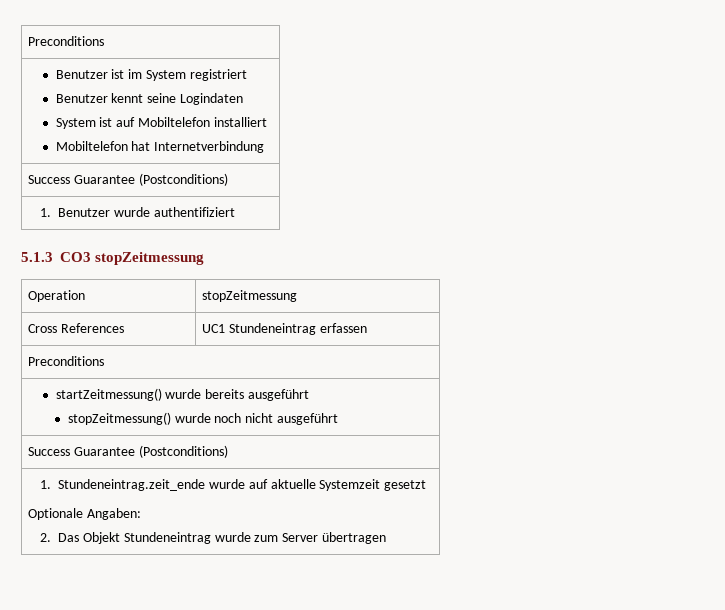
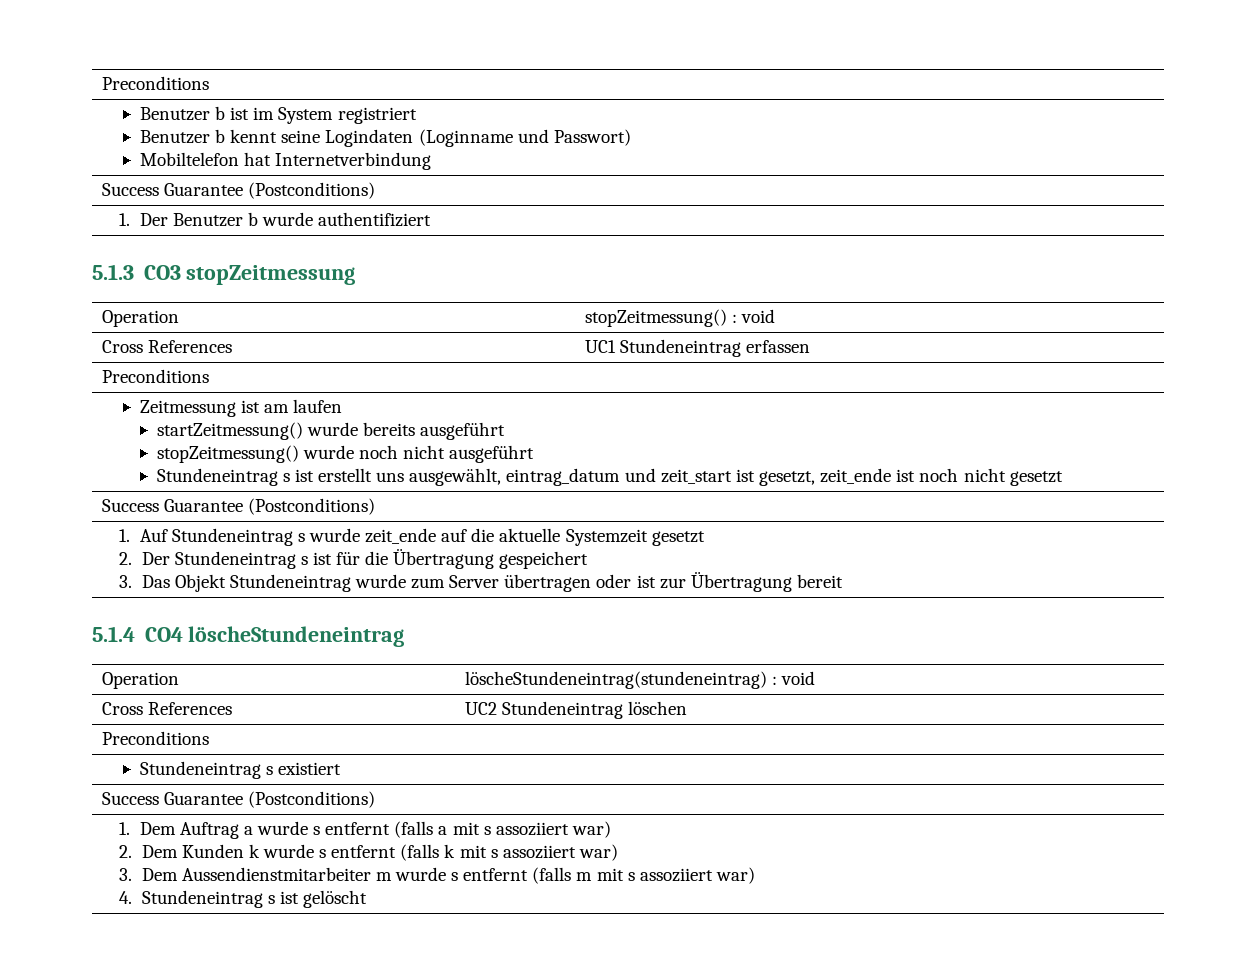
(108, 74) none -> [215,106,226,120] b
(108, 98) none -> [215,129,226,143] b
[55,117,267,129] // System ist auf Mobiltelefon installiert -> [418,129,631,147] (Loginname und Passwort)
[58,208,111,217] Benutzer -> [139,212,258,227] Der Benutzer b
[201,290,297,302] stopZeitmessung -> [585,309,776,327] stopZeitmessung() : void
(104, 361) none -> [139,399,343,417] Zeitmessung ist am laufen //
[27,445,228,458] [40,479,427,491] [27,508,141,520] [40,533,52,542] // Success Guarantee (Postconditions) // 1. Stundeneintrag.zeit_ende wurde auf aktuelle Systemzeit gesetzt // Optionale Angaben: // 2. -> [156,468,1063,486] [102,498,376,515] [118,528,705,546] [118,549,589,569] [118,575,132,588] // Stundeneintrag s ist erstellt uns ausgewählt, eintrag_datum und zeit_start ist gesetzt, zeit_ende ist noch nicht gesetzt // Success Guarantee (Postconditions) // 1. Auf Stundeneintrag s wurde zeit_ende auf die aktuelle Systemzeit gesetzt // 2. Der Stundeneintrag s ist für die Übertragung gespeichert // 3.
(386, 538) none -> [596,572,843,592] [92,626,405,647] [102,672,180,689] [465,671,816,689] [102,702,233,715] [465,701,688,719] [102,731,210,745] [139,761,342,779] [102,791,376,808] [118,821,611,839] [118,844,618,861] [118,867,755,884] [118,890,367,908] oder ist zur Übertragung bereit // 5.1.4 CO4 löscheStundeneintrag // Operation | löscheStundeneintrag(stundeneintrag) : void // Cross References | UC2 Stundeneintrag löschen // Preconditions // Stundeneintrag s existiert // Success Guarantee (Postconditions) // 1. Dem Auftrag a wurde s entfernt (falls a mit s assoziiert war) // 2. Dem Kunden k wurde s entfernt (falls k mit s assoziiert war) // 3. Dem Aussendienstmitarbeiter m wurde s entfernt (falls m mit s assoziiert war) // 4. Stundeneintrag s ist gelöscht

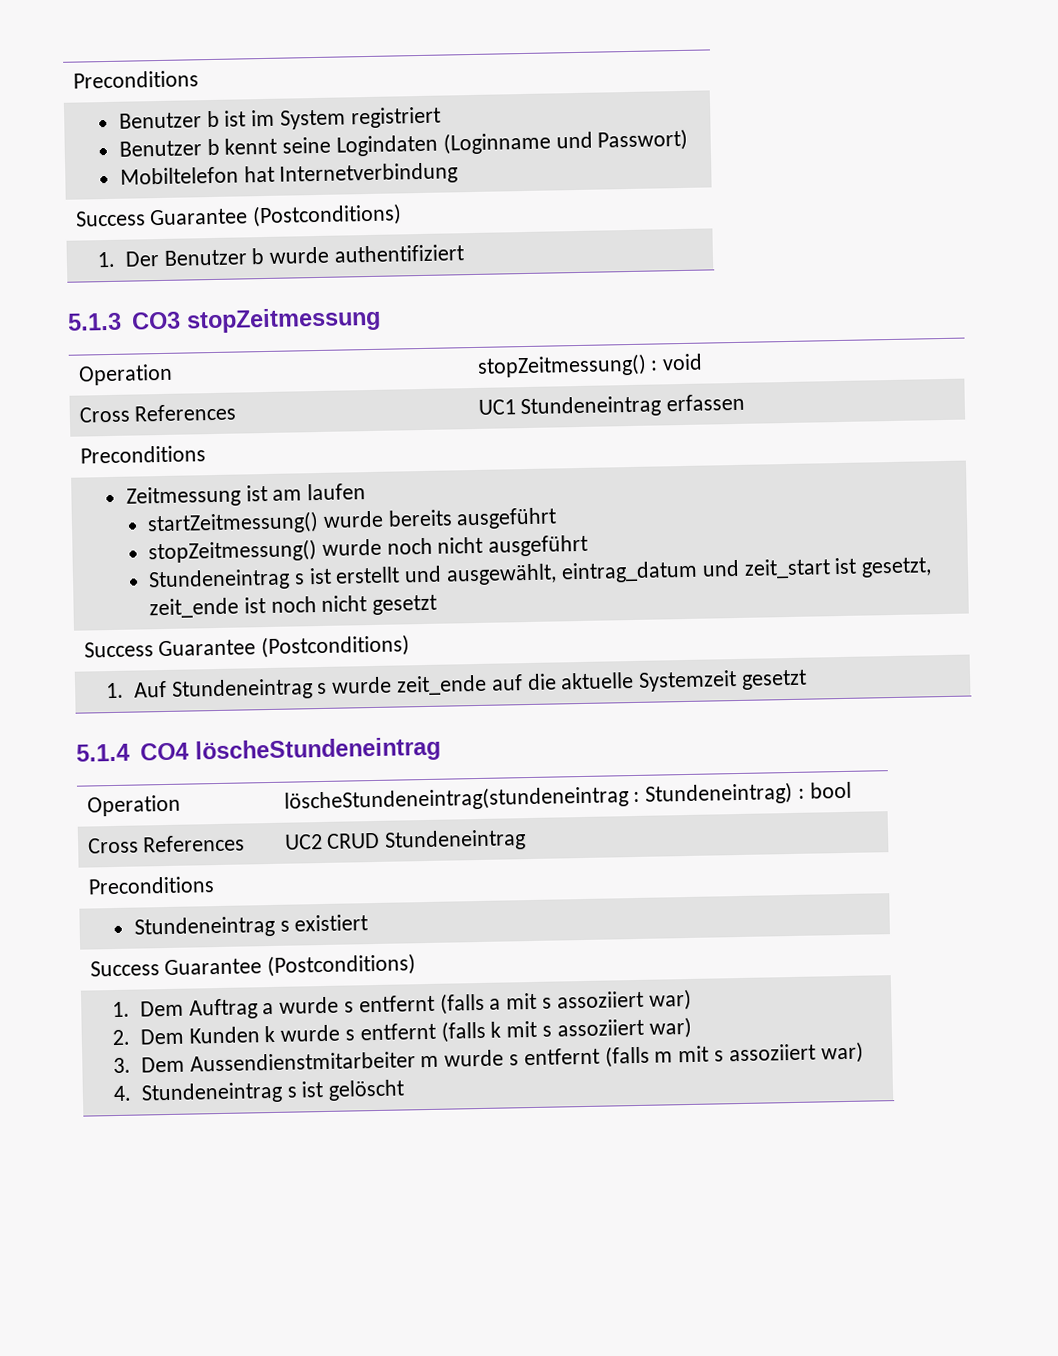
[376,472,405,482] uns -> [404,565,443,583] und
[118,549,589,569] [118,572,843,592] // 2. Der Stundeneintrag s ist für die Übertragung gespeichert // 3. Das Objekt Stundeneintrag wurde zum Server übertragen oder ist zur Übertragung bereit -> (808, 679) none
[465,671,816,689] löscheStundeneintrag(stundeneintrag) : void -> [283,781,852,813] löscheStundeneintrag(stundeneintrag : Stundeneintrag) : bool
[502,701,688,719] Stundeneintrag löschen -> [326,829,527,852] CRUD Stundeneintrag

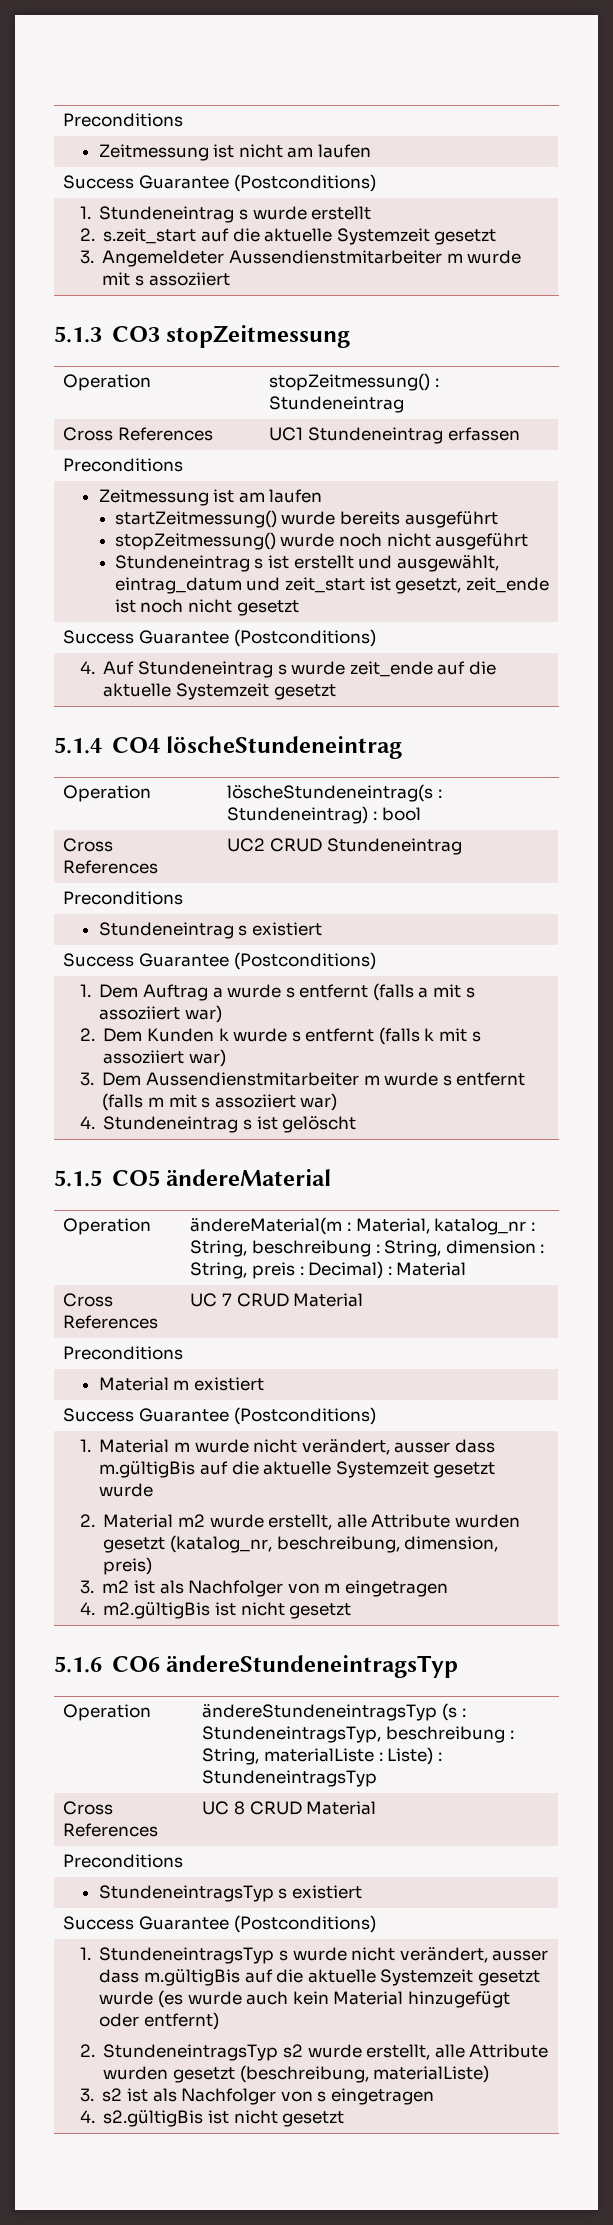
[72,70,199,89] [118,106,441,130] [118,128,689,157] [119,162,459,186] [74,203,403,228] [97,244,465,268] Preconditions // Benutzer b ist im System registriert // Benutzer b kennt seine Logindaten (Loginname und Passwort) // Mobiltelefon hat Internetverbindung // Success Guarantee (Postconditions) // 1. Der Benutzer b wurde authentifiziert -> [63,113,184,127] [98,144,371,161] [63,174,376,192] [79,206,372,223] [79,228,497,245] [79,250,522,267] [102,272,230,286] Preconditions // Zeitmessung ist nicht am laufen // Success Guarantee (Postconditions) // 1. Stundeneintrag s wurde erstellt // 2. s.zeit_start auf die aktuelle Systemzeit gesetzt // 3. Angemeldeter Aussendienstmitarbeiter m wurde mit s assoziiert
[662,353,704,371] void -> [269,396,405,413] Stundeneintrag
[106,682,125,699] 1. -> [79,661,95,674] 4.
[283,785,629,813] löscheStundeneintrag(stundeneintrag -> [227,784,434,802] löscheStundeneintrag(s
(406, 1090) none -> [54,1169,331,1187] [63,1218,152,1235] [190,1217,535,1235] [190,1240,545,1257] [190,1261,467,1279] [63,1293,114,1307] [63,1315,159,1329] [190,1293,364,1307] [63,1346,184,1360] [98,1377,264,1391] [63,1407,376,1425] [79,1439,495,1455] [99,1461,496,1478] [99,1483,154,1497] [79,1514,520,1530] [103,1535,499,1553] [103,1557,153,1575] [79,1580,448,1597] [79,1602,352,1619] [54,1655,458,1678] [63,1704,152,1721] [202,1703,466,1721] [202,1726,514,1743] [202,1747,442,1765] [202,1770,378,1787] [63,1801,114,1815] [63,1823,159,1837] [202,1801,377,1815] [63,1854,184,1868] [98,1885,362,1902] [63,1915,376,1933] [79,1947,549,1964] [99,1969,540,1986] [99,1990,510,2008] [99,2012,219,2030] [79,2044,549,2061] [103,2065,490,2083] [79,2088,434,2105] [79,2110,345,2127] // 5.1.5 CO5 ändereMaterial // Operation | ändereMaterial(m : Material, katalog_nr : String, beschreibung : String, dimension : String, preis : Decimal) : Material // Cross References | UC 7 CRUD Material // Preconditions // Material m existiert // Success Guarantee (Postconditions) // 1. Material m wurde nicht verändert, ausser dass m.gültigBis auf die aktuelle Systemzeit gesetzt wurde // 2. Material m2 wurde erstellt, alle Attribute wurden gesetzt (katalog_nr, beschreibung, dimension, preis) // 3. m2 ist als Nachfolger von m eingetragen // 4. m2.gültigBis ist nicht gesetzt // 5.1.6 CO6 ändereStundeneintragsTyp // Operation | ändereStundeneintragsTyp (s : StundeneintragsTyp, beschreibung : String, materialListe : Liste) : StundeneintragsTyp // Cross References | UC 8 CRUD Material // Preconditions // StundeneintragsTyp s existiert // Success Guarantee (Postconditions) // 1. StundeneintragsTyp s wurde nicht verändert, ausser dass m.gültigBis auf die aktuelle Systemzeit gesetzt wurde (es wurde auch kein Material hinzugefügt oder entfernt) // 2. StundeneintragsTyp s2 wurde erstellt, alle Attribute wurden gesetzt (beschreibung, materialListe) // 3. s2 ist als Nachfolger von s eingetragen // 4. s2.gültigBis ist nicht gesetzt

